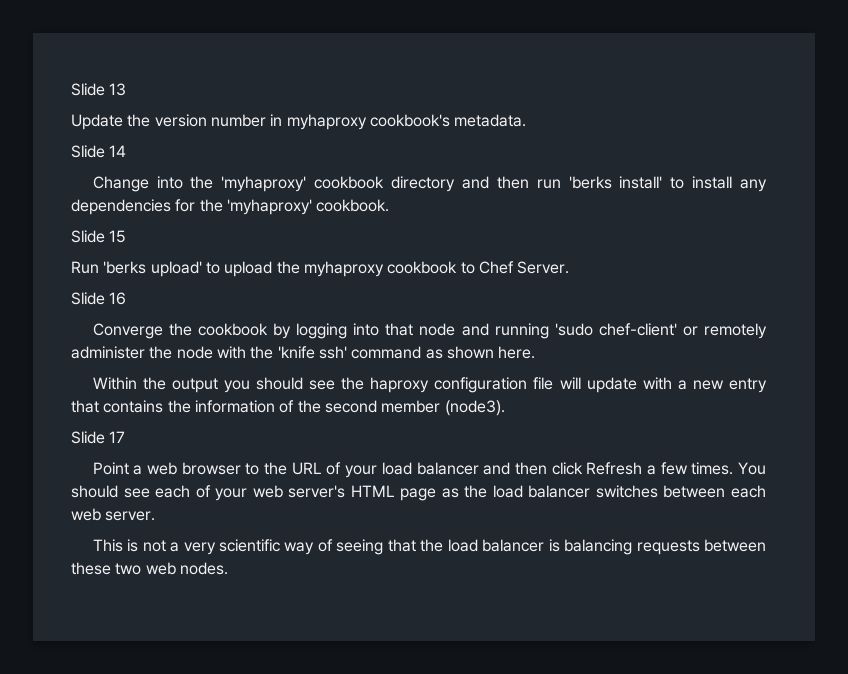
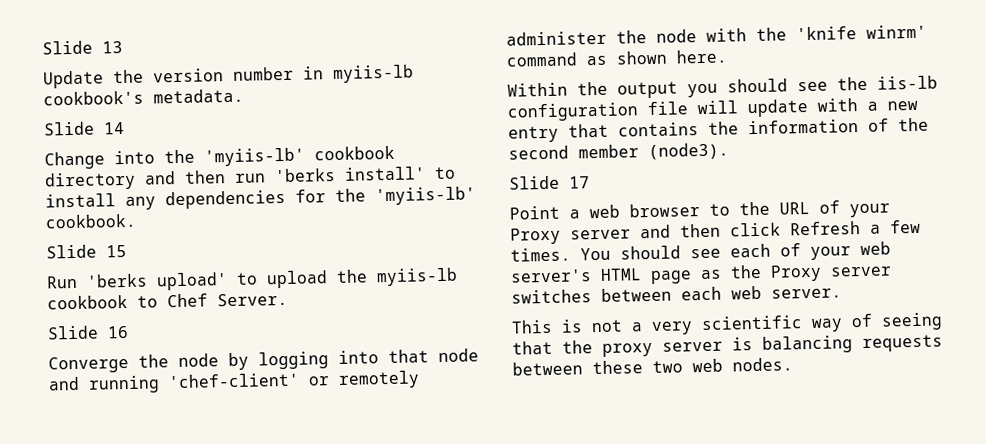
[286,114,367,130] myhaproxy -> [333,64,414,84] myiis-lb
[221,176,307,192] 'myhaproxy' -> [204,147,305,167] 'myiis-lb'
[226,199,312,215] 'myhaproxy' -> [375,186,476,206] 'myiis-lb'
[303,261,384,277] myhaproxy -> [376,267,458,287] myiis-lb
[197,323,268,336] cookbook -> [178,353,219,368] node
[554,323,677,336] 'sudo chef-client' -> [168,372,300,389] 'chef-client'
[318,346,347,359] ssh' -> [866,24,927,39] winrm'
[370,377,430,393] haproxy -> [877,75,938,90] iis-lb
[381,462,479,475] load balancer -> [510,227,631,245] Proxy server
[492,485,591,498] load balancer -> [770,264,892,282] Proxy server
[447,539,545,552] load balancer -> [602,341,723,357] proxy server

